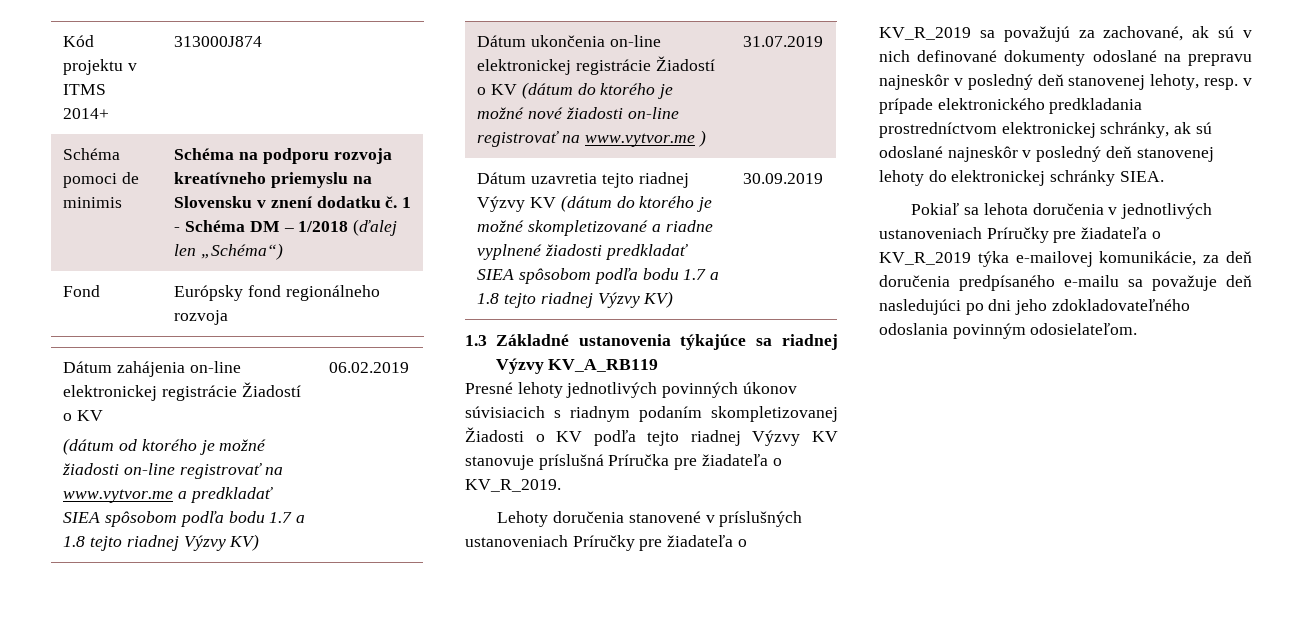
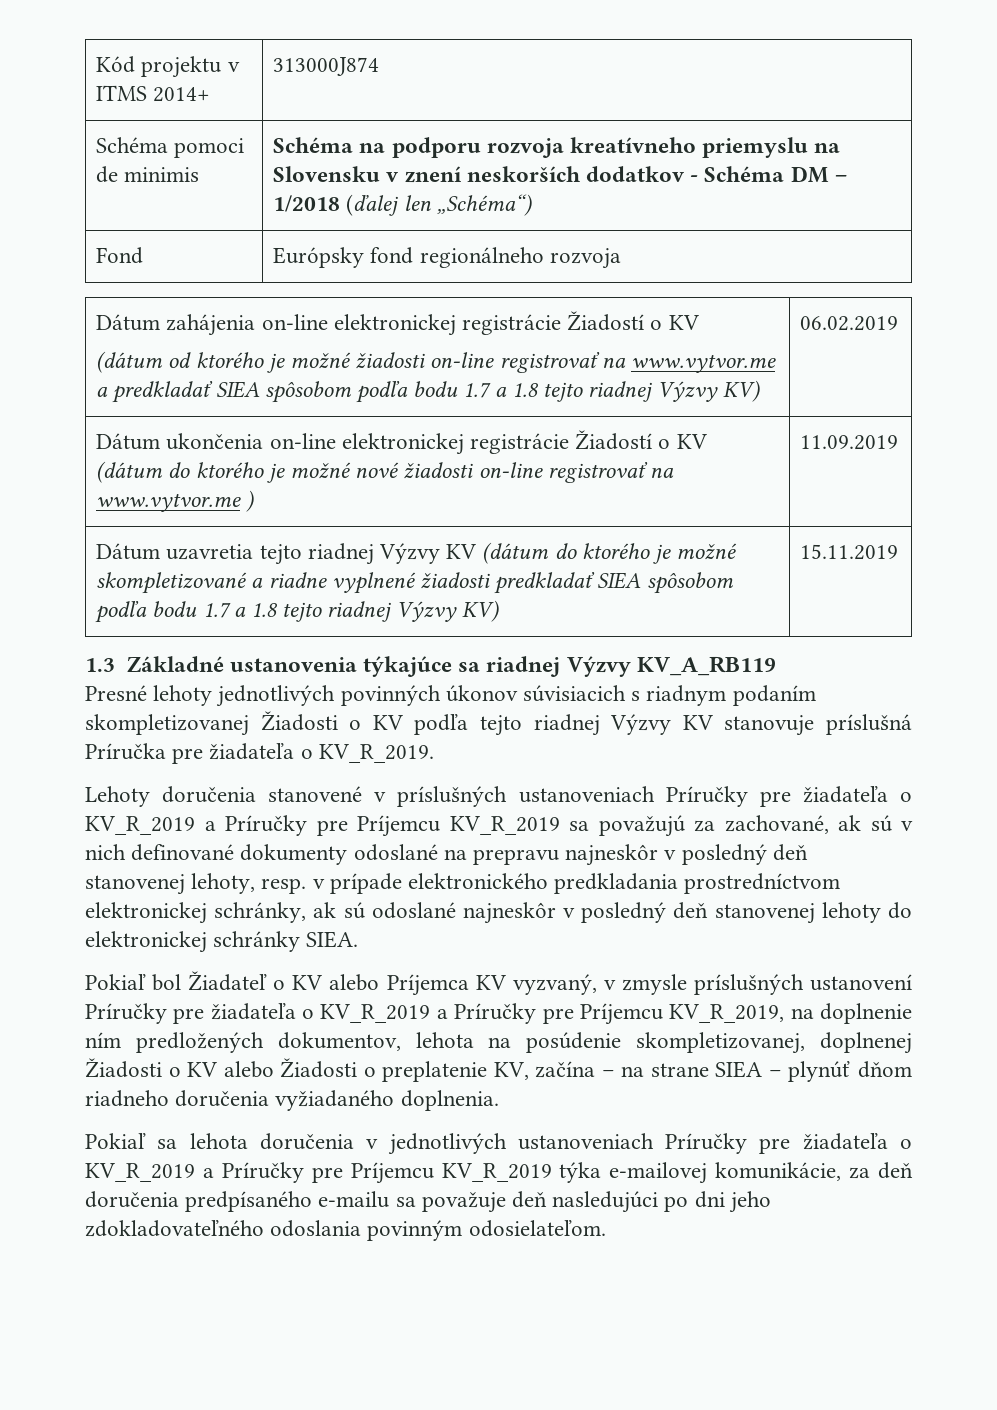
[316,196,412,208] dodatku č. 1 -> [466,166,686,182] neskorších dodatkov
[743,36,824,47] 31.07.2019 -> [800,435,899,450] 11.09.2019
[743,173,824,184] 30.09.2019 -> [800,544,899,560] 15.11.2019
(971, 33) none -> [204,815,560,837] a Príručky pre Príjemcu KV_R_2019
(1164, 176) none -> [85,971,912,996] [85,1002,912,1025] [85,1032,912,1054] [85,1058,912,1082] [85,1090,499,1111] // Pokiaľ bol Žiadateľ o KV alebo Príjemca KV vyzvaný, v zmysle príslušných ustanovení Príručky pre žiadateľa o KV_R_2019 a Príručky pre Príjemcu KV_R_2019, na doplnenie ním predložených dokumentov, lehota na posúdenie skompletizovanej, doplnenej Žiadosti o KV alebo Žiadosti o preplatenie KV, začína – na strane SIEA – plynúť dňom riadneho doručenia vyžiadaného doplnenia.
(971, 258) none -> [202,1162,552,1184] a Príručky pre Príjemcu KV_R_2019

